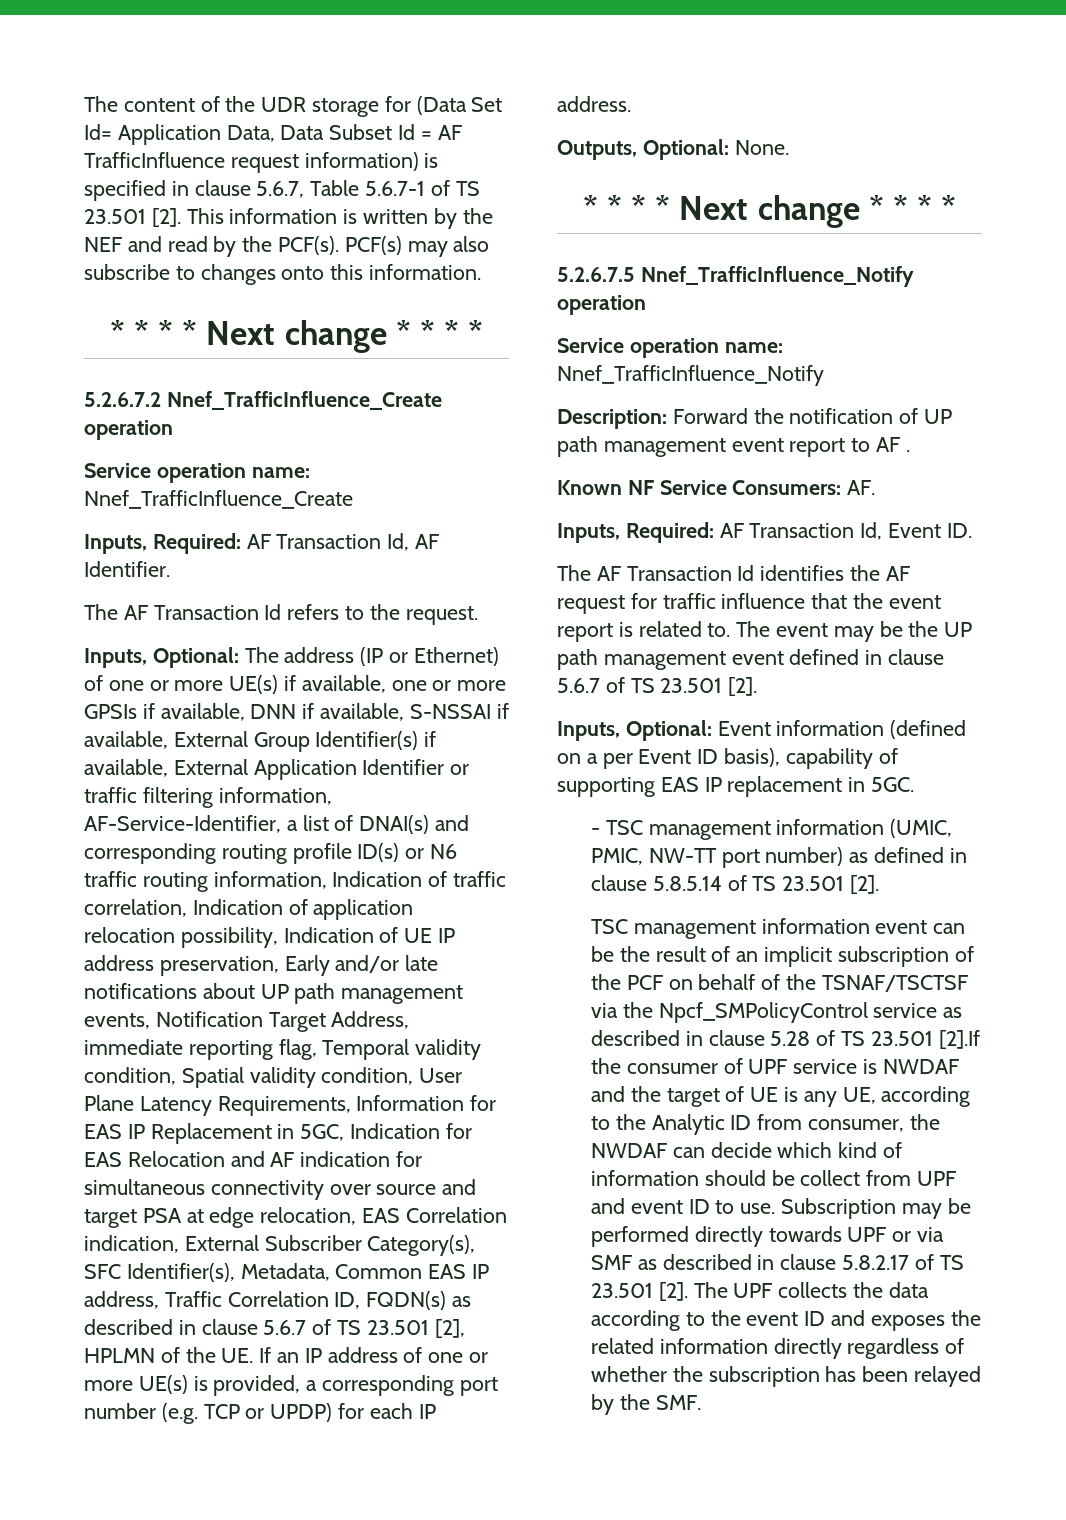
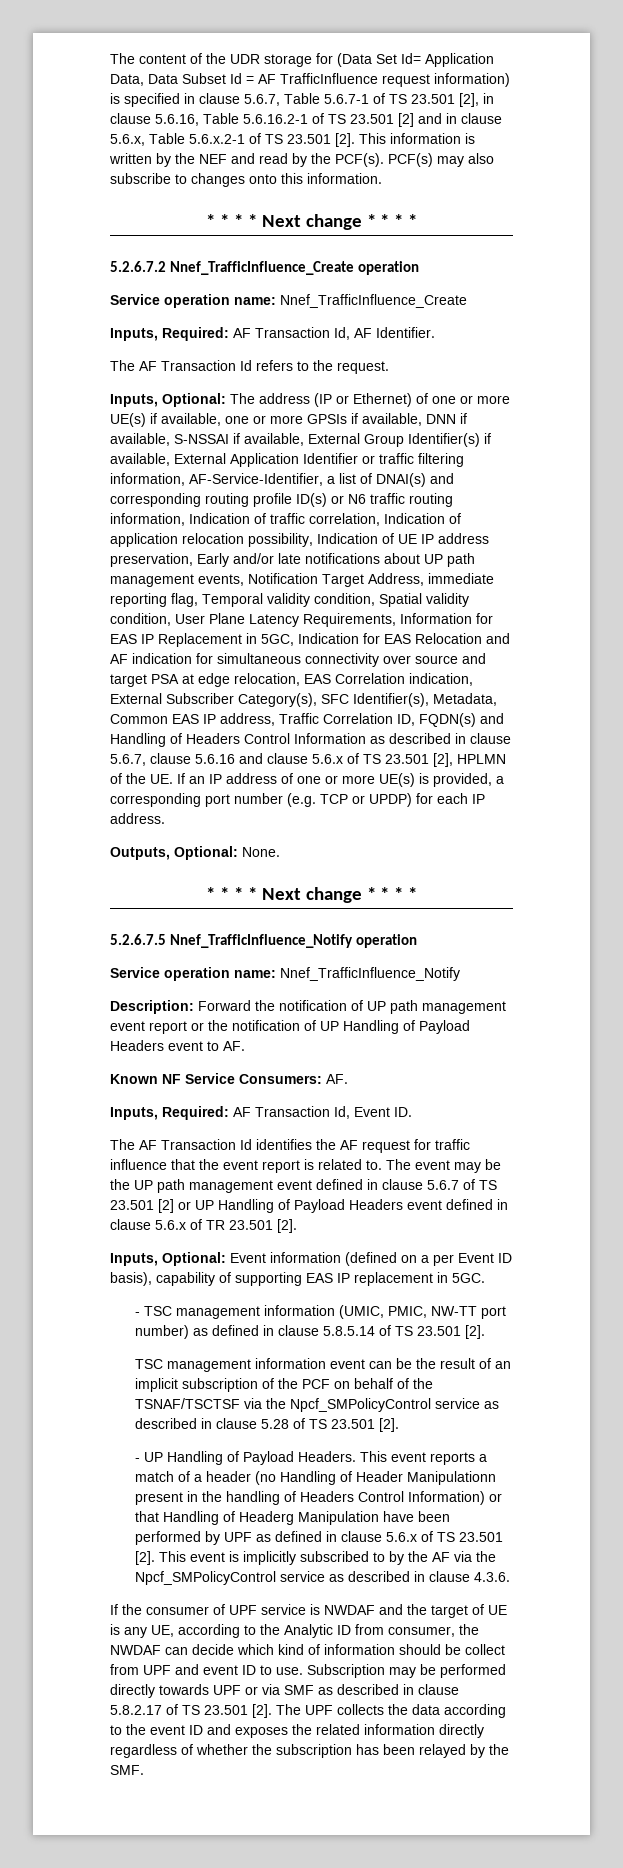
(146, 216) none -> [459,93,494,107] [110,113,502,127] [110,133,331,146] [2], in clause 5.6.16, Table 5.6.16.2-1 of TS 23.501 [2] and in clause 5.6.x, Table 5.6.x.2-1 of TS 23.501
[452,1296,472,1307] [84,1319,307,1335] as described in clause 5.6.7 -> [480,713,504,724] [110,733,511,747] [110,753,343,766] and Handling of Headers Control Information as described in clause 5.6.7, clause 5.6.16 and clause 5.6.x
[851,437,910,452] to AF . -> [191,1020,470,1034] [110,1040,245,1051] or the notification of UP Handling of Payload Headers event to AF.
(723, 685) none -> [158,1199,508,1213] [110,1219,273,1230] [2] or UP Handling of Payload Headers event defined in clause 5.6.x of TR 23.501
[938,1030,980,1049] [2].If -> [379,1418,400,1432] [135,1451,488,1465] [135,1471,497,1485] [135,1491,503,1505] [135,1511,451,1525] [135,1531,504,1545] [135,1551,497,1565] [135,1571,511,1585] [110,1604,118,1615] [2]. // - UP Handling of Payload Headers. This event reports a match of a header (no Handling of Header Manipulationn present in the handling of Headers Control Information) or that Handling of Headerg Manipulation have been performed by UPF as defined in clause 5.6.x of TS 23.501 [2]. This event is implicitly subscribed to by the AF via the Npcf_SMPolicyControl service as described in clause 4.3.6. // If

